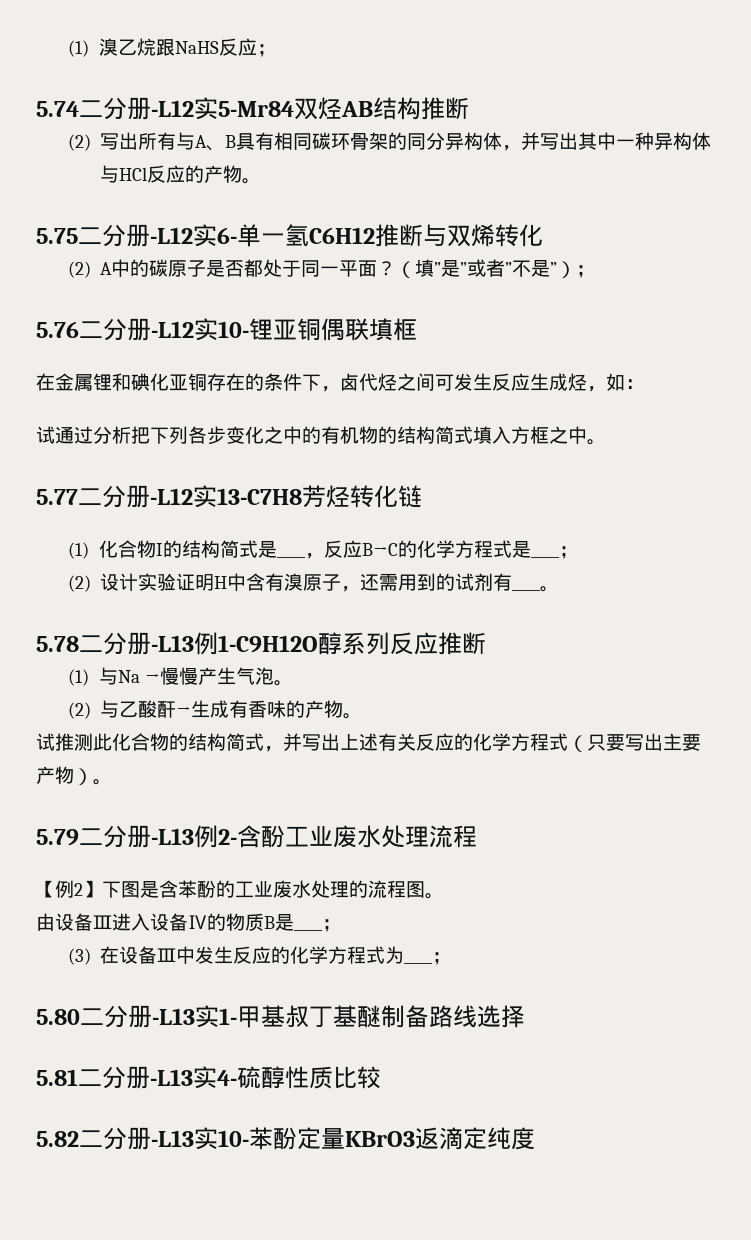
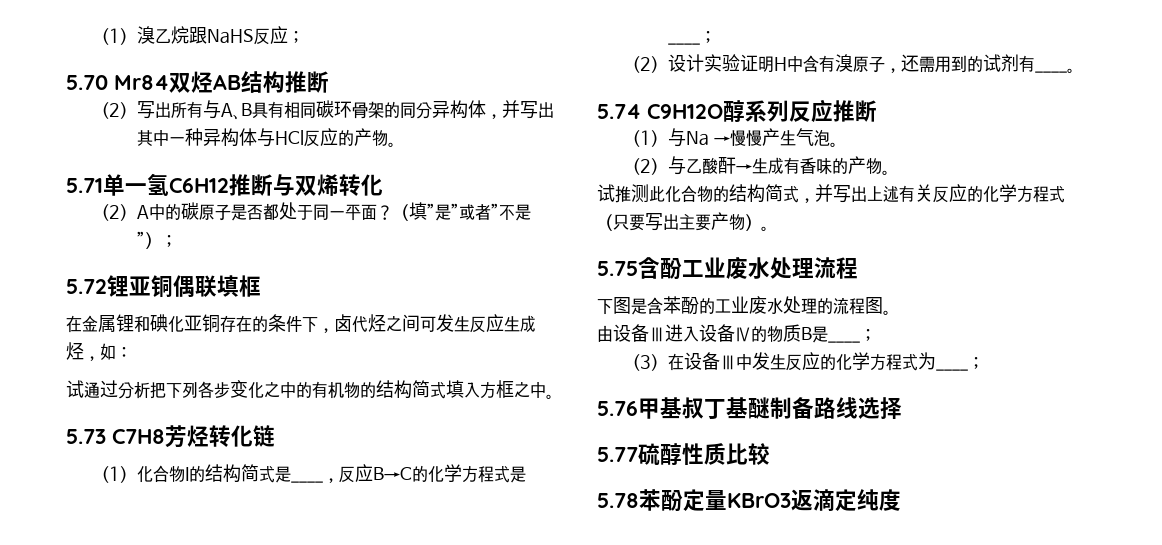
[36,97,294,120] 5.74二分册-L12实5-Mr84 -> [66,75,169,90] 5.70 Mr84
[36,224,237,247] 5.75二分册-L12实6- -> [66,178,103,193] 5.71
[36,318,249,341] 5.76二分册-L12实10- -> [66,279,107,294] 5.72
[36,485,302,508] 5.77二分册-L12实13-C7H8 -> [66,429,165,444] 5.73 C7H8
[36,632,318,655] 5.78二分册-L13例1-C9H12O -> [597,104,723,119] 5.74 C9H12O
[36,825,237,848] 5.79二分册-L13例2- -> [597,261,638,276] 5.75
[36,880,102,898] 【例2】 -> (858, 268) none
[36,1005,237,1028] 5.80二分册-L13实1- -> [597,401,638,416] 5.76
[36,1066,381,1089] [36,1127,249,1150] 5.81二分册-L13实4-硫醇性质比较 // 5.82二分册-L13实10- -> [597,443,770,465] [597,493,639,508] 5.77硫醇性质比较 // 5.78

